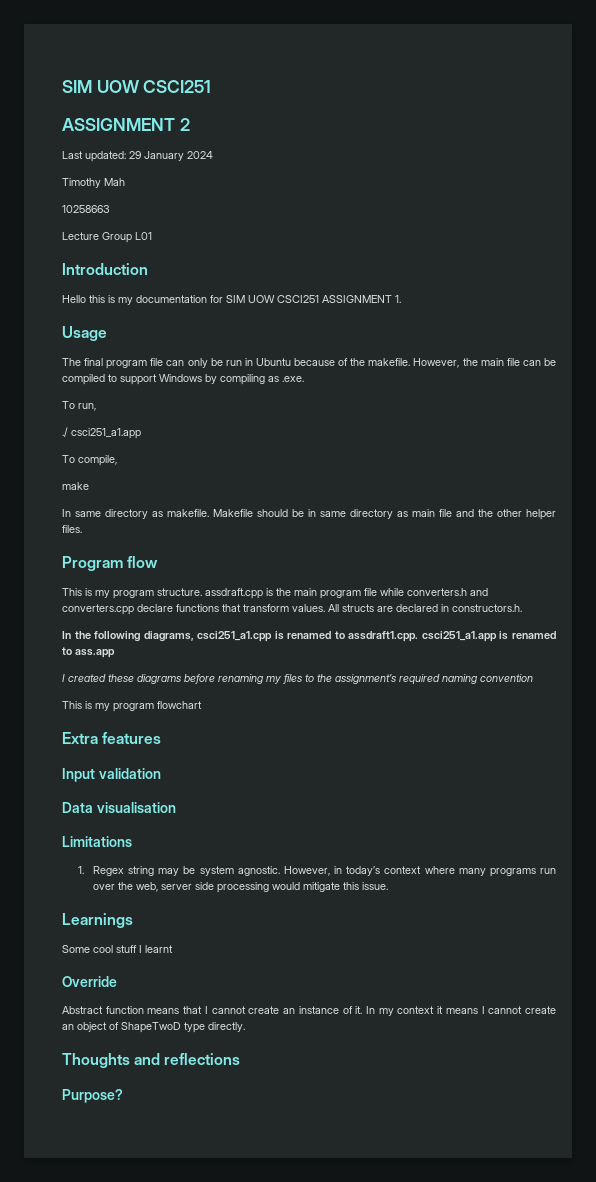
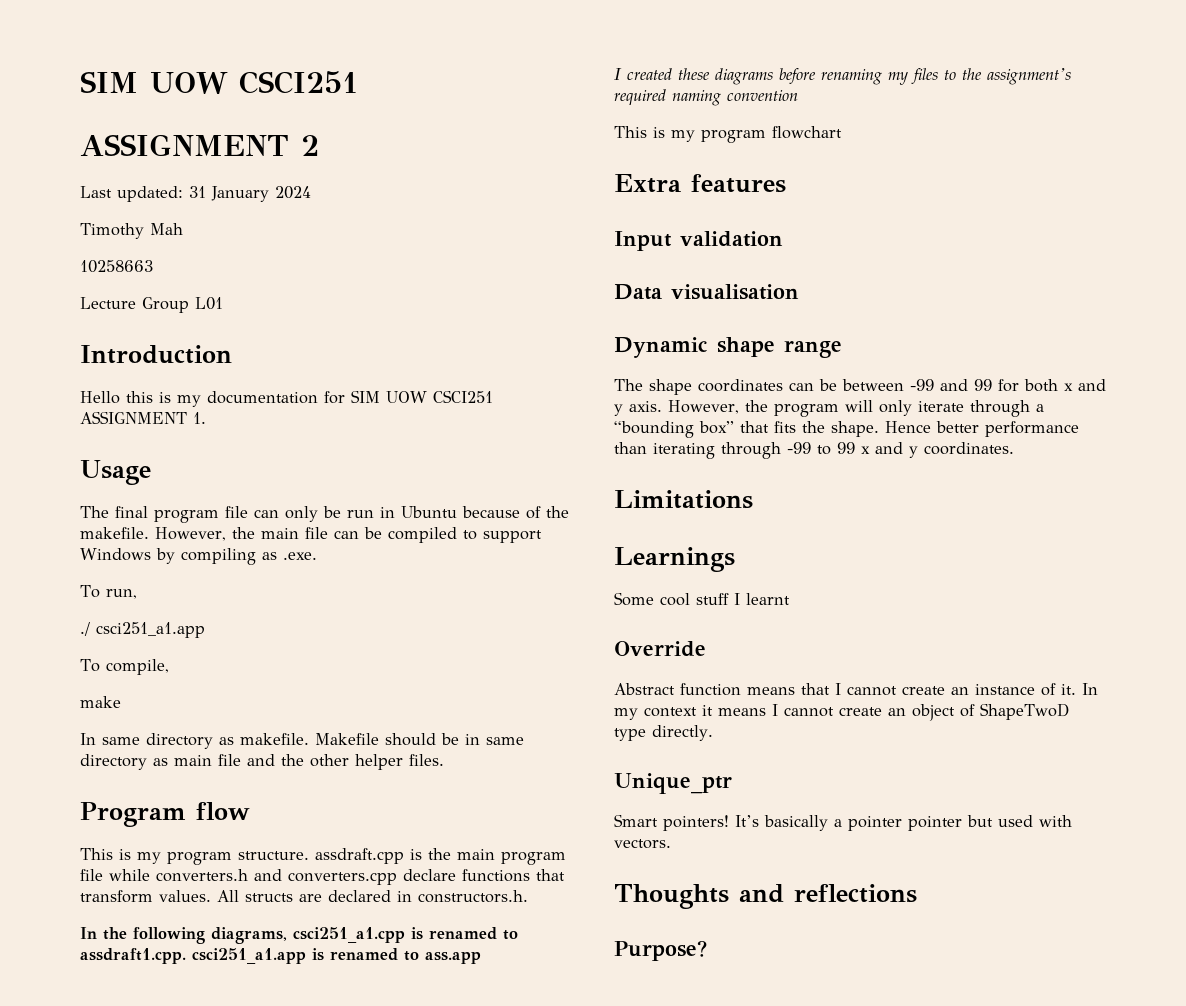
[129,151,141,159] 29 -> [189,186,206,198] 31
[62,836,132,847] [77,866,556,877] [92,882,388,893] Limitations // 1. Regex string may be system agnostic. However, in today’s context where many programs run over the web, server side processing would mitigate this issue. -> [614,337,842,358] [614,379,1106,395] [614,400,1044,417] [614,421,1079,438] [614,442,1014,459] [614,490,753,509] Dynamic shape range // The shape coordinates can be between -99 and 99 for both x and y axis. However, the program will only iterate through a “bounding box” that fits the shape. Hence better performance than iterating through -99 to 99 x and y coordinates. // Limitations
(245, 1027) none -> [614,773,732,794] [614,814,1072,831] [614,839,671,849] // Unique_ptr // Smart pointers! It’s basically a pointer pointer but used with vectors.

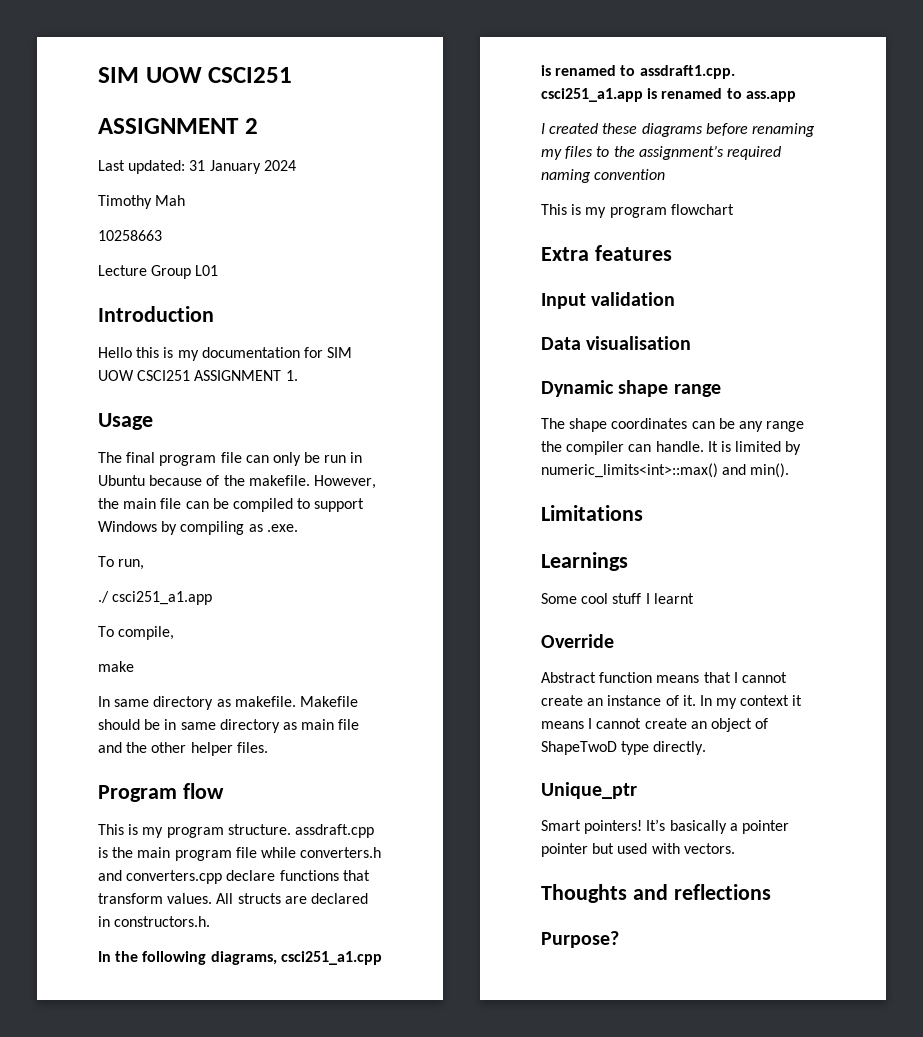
[842,379,1106,392] [614,400,1044,417] [614,421,1079,438] [614,442,1014,459] between -99 and 99 for both x and y axis. However, the program will only iterate through a “bounding box” that fits the shape. Hence better performance than iterating through -99 to 99 x and y coordinates. -> [738,421,805,432] [541,441,802,455] [541,463,790,478] any range the compiler can handle. It is limited by numeric_limits<int>::max() and min().

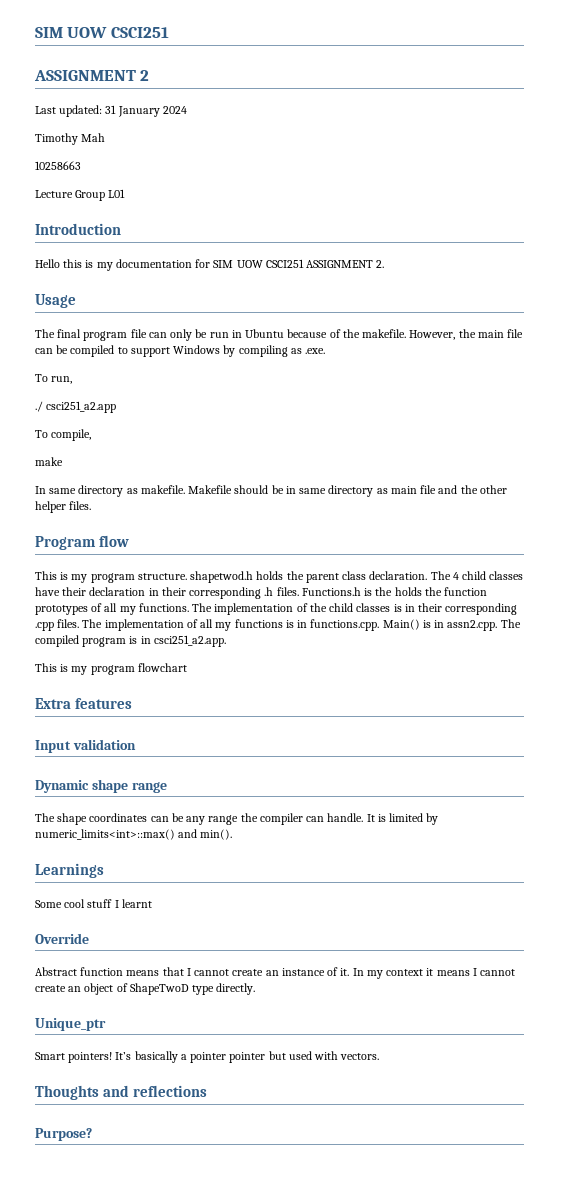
[285,370,298,381] 1. -> [376,260,385,268] 2.
[112,591,213,605] csci251_a1.app -> [46,401,117,413] csci251_a2.app
[294,824,374,838] [98,847,382,861] [98,870,370,884] [98,893,368,904] [98,916,211,927] [98,951,382,965] [541,65,735,79] [541,88,796,102] [541,123,815,137] [541,145,781,160] [541,169,666,183] assdraft.cpp is the main program file while converters.h and converters.cpp declare functions that transform values. All structs are declared in constructors.h. // In the following diagrams, csci251_a1.cpp is renamed to assdraft1.cpp. csci251_a1.app is renamed to ass.app // I created these diagrams before renaming my files to the assignment’s required naming convention -> [190,571,524,583] [35,587,488,599] [35,603,518,615] [35,619,521,631] [35,635,226,647] shapetwod.h holds the parent class declaration. The 4 child classes have their declaration in their corresponding .h files. Functions.h is the holds the function prototypes of all my functions. The implementation of the child classes is in their corresponding .cpp files. The implementation of all my functions is in functions.cpp. Main() is in assn2.cpp. The compiled program is in csci251_a2.app.
[541,336,692,350] // Data visualisation -> (136, 744) none
[541,505,643,521] // Limitations -> (233, 834) none

